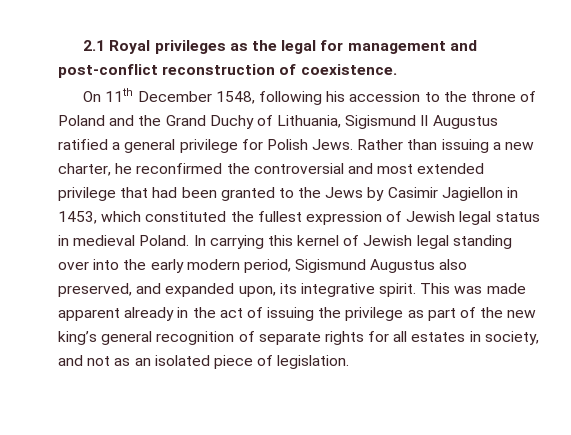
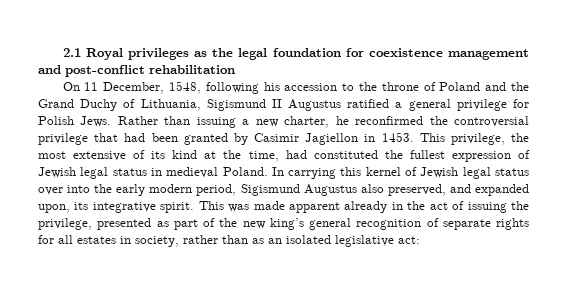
[320,40,477,54] [58,64,397,78] for management and post-conflict reconstruction of coexistence. -> [272,48,529,60] [38,65,235,77] foundation for coexistence management and post-conflict rehabilitation
[105,88,212,102] 11th December -> [84,82,165,94] 11 December,
[347,163,485,174] and most extended -> (529, 121) none
[278,187,364,198] to the Jews -> (228, 139) none
[58,211,142,224] 1453, which -> [381,132,530,145] [38,150,307,162] 1453. This privilege, the most extensive of its kind at the time, had
[452,235,512,249] standing -> [495,168,530,176] status
[345,307,404,321] privilege -> [38,218,152,230] privilege, presented
[58,355,111,366] and not -> [183,235,248,244] rather than
[213,355,350,369] piece of legislation. -> [335,235,420,247] legislative act:

